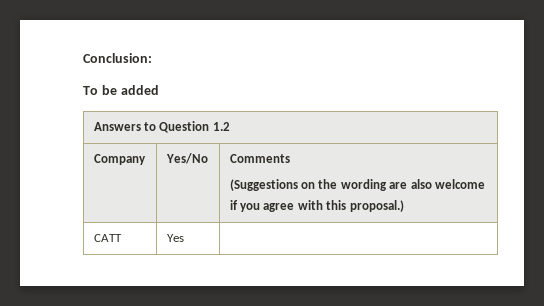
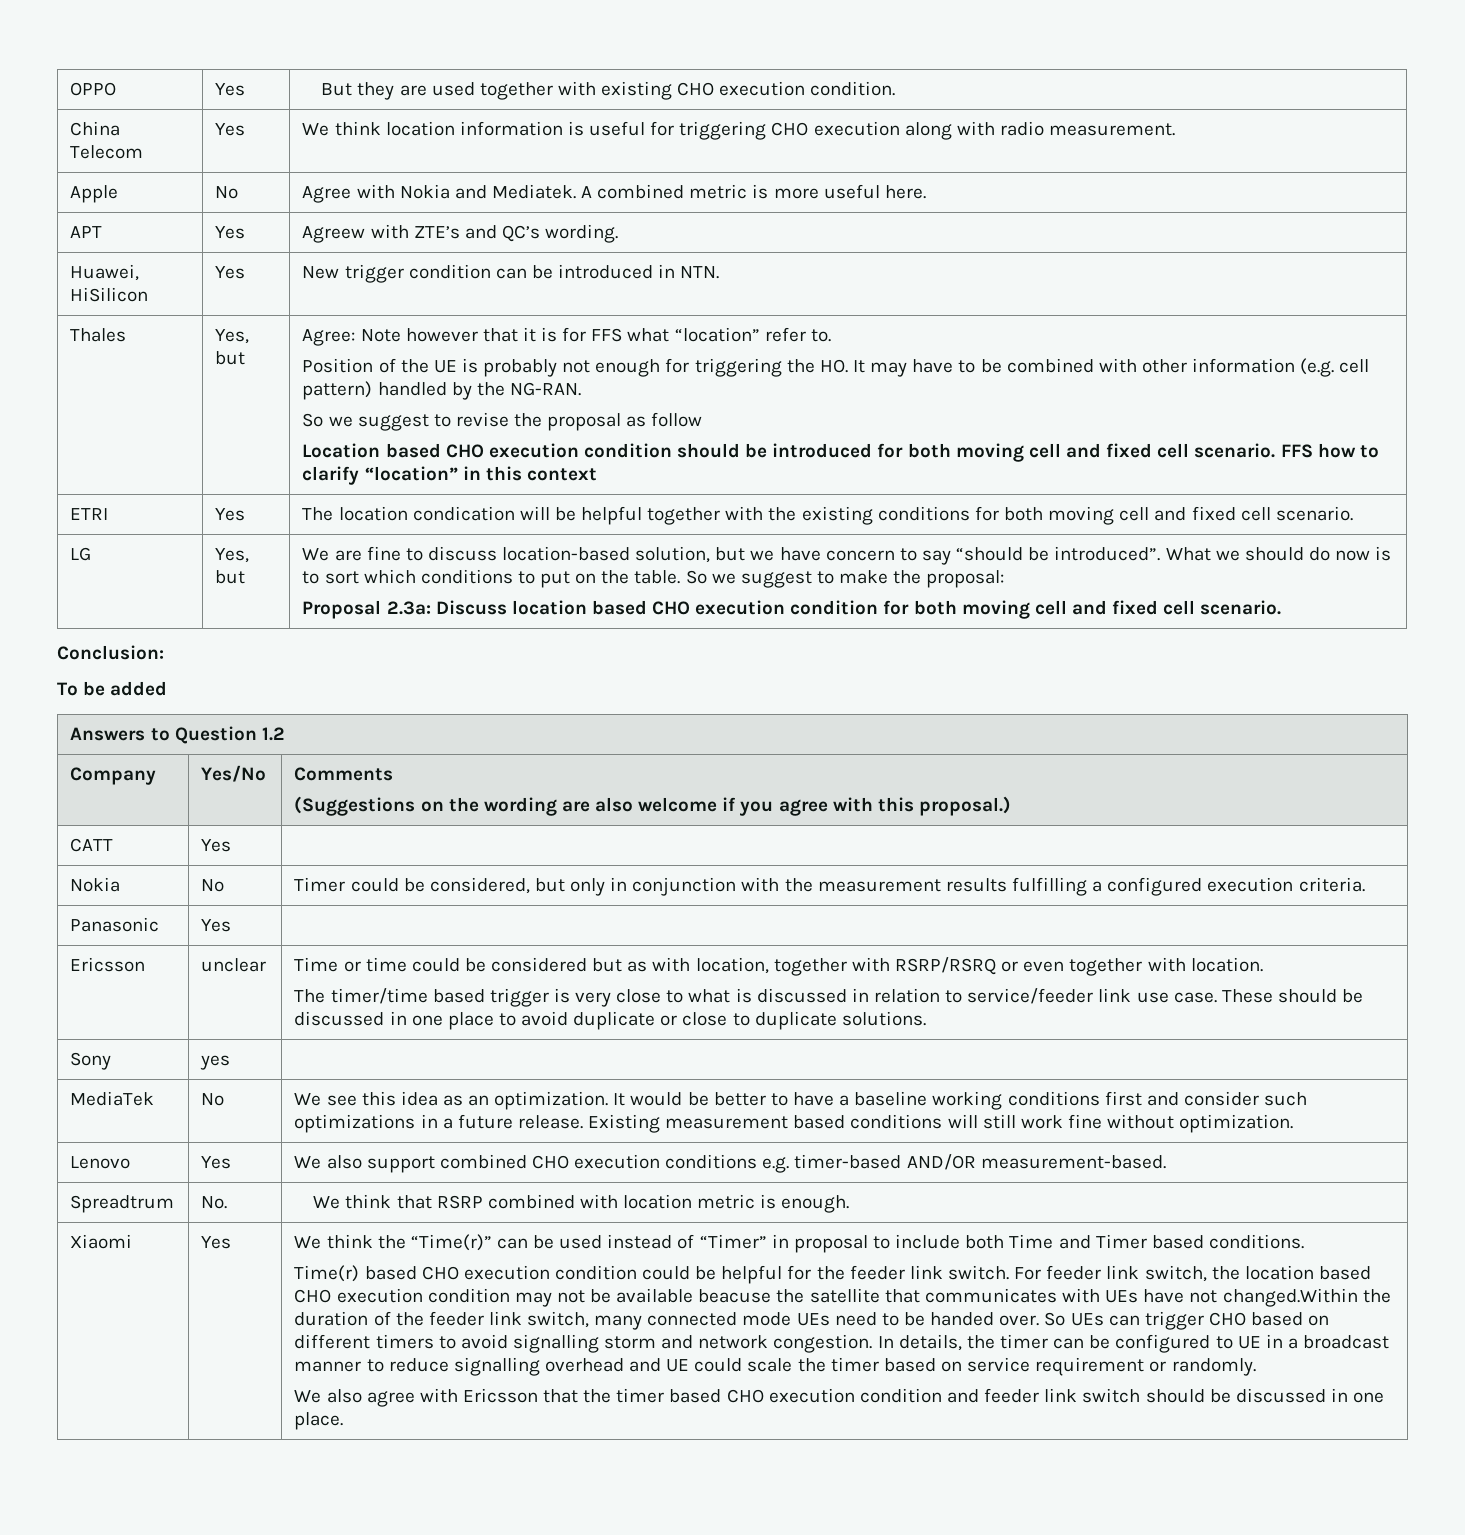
(83, 58) none -> [70,82,117,96] [215,83,246,96] [321,81,896,100] [70,121,121,136] [70,145,144,159] [215,123,246,136] [302,121,1176,140] [70,185,119,203] [215,186,239,199] [302,184,926,203] [70,226,103,238] [215,226,246,239] [302,224,619,243] [70,264,140,281] [70,287,149,302] [215,266,246,279] [302,264,720,283] [70,328,127,342] [215,329,250,344] [215,351,246,365] [302,327,831,346] [302,358,1370,377] [302,381,581,400] [302,412,703,431] [302,443,1379,462] [302,466,597,485] [70,508,109,520] [215,508,246,521] [302,506,1353,525] [70,547,92,561] [215,548,250,563] [215,570,246,584] [302,546,1392,565] [302,569,1005,588] [302,600,1282,619] OPPO | Yes | But they are used together with existing CHO execution condition. // China Telecom | Yes | We think location information is useful for triggering CHO execution along with radio measurement. // Apple | No | Agree with Nokia and Mediatek. A combined metric is more useful here. // APT | Yes | Agreew with ZTE’s and QC’s wording. // Huawei, HiSilicon | Yes | New trigger condition can be introduced in NTN. // Thales | Yes, but | Agree: Note however that it is for FFS what “location” refer to. // Position of the UE is probably not enough for triggering the HO. It may have to be combined with other information (e.g. cell pattern) handled by the NG-RAN. // So we suggest to revise the proposal as follow // Location based CHO execution condition should be introduced for both moving cell and fixed cell scenario. FFS how to clarify “location” in this context // ETRI | Yes | The location condication will be helpful together with the existing conditions for both moving cell and fixed cell scenario. // LG | Yes, but | We are fine to discuss location-based solution, but we have concern to say “should be introduced”. What we should do now is to sort which conditions to put on the table. So we suggest to make the proposal: // Proposal 2.3a: Discuss location based CHO execution condition for both moving cell and fixed cell scenario. //
(184, 238) none -> [70,877,121,892] [201,879,225,892] [294,877,1365,896] [70,917,160,932] [201,919,232,932] [70,957,146,972] [201,958,267,972] [294,957,1263,976] [294,988,1364,1007] [294,1011,926,1030] [70,1052,112,1070] [200,1055,231,1070] [70,1091,155,1106] [201,1093,225,1106] [294,1091,1308,1110] [294,1114,1294,1133] [70,1156,131,1169] [201,1156,232,1169] [294,1154,1166,1173] [70,1195,175,1213] [201,1196,228,1209] [313,1194,850,1213] [70,1234,133,1249] [201,1236,232,1249] [294,1234,1304,1253] [294,1265,1371,1284] [294,1288,1391,1307] [294,1311,1330,1330] [294,1334,1390,1353] [294,1357,1256,1376] [294,1388,1385,1407] [294,1412,344,1430] // Nokia | No | Timer could be considered, but only in conjunction with the measurement results fulfilling a configured execution criteria. // Panasonic | Yes | // Ericsson | unclear | Time or time could be considered but as with location, together with RSRP/RSRQ or even together with location. // The timer/time based trigger is very close to what is discussed in relation to service/feeder link use case. These should be discussed in one place to avoid duplicate or close to duplicate solutions. // Sony | yes | // MediaTek | No | We see this idea as an optimization. It would be better to have a baseline working conditions first and consider such optimizations in a future release. Existing measurement based conditions will still work fine without optimization. // Lenovo | Yes | We also support combined CHO execution conditions e.g. timer-based AND/OR measurement-based. // Spreadtrum | No. | We think that RSRP combined with location metric is enough. // Xiaomi | Yes | We think the “Time(r)” can be used instead of “Timer” in proposal to include both Time and Timer based conditions. // Time(r) based CHO execution condition could be helpful for the feeder link switch. For feeder link switch, the location based CHO execution condition may not be available beacuse the satellite that communicates with UEs have not changed.Within the duration of the feeder link switch, many connected mode UEs need to be handed over. So UEs can trigger CHO based on different timers to avoid signalling storm and network congestion. In details, the timer can be configured to UE in a broadcast manner to reduce signalling overhead and UE could scale the timer based on service requirement or randomly. // We also agree with Ericsson that the timer based CHO execution condition and feeder link switch should be discussed in one place.

